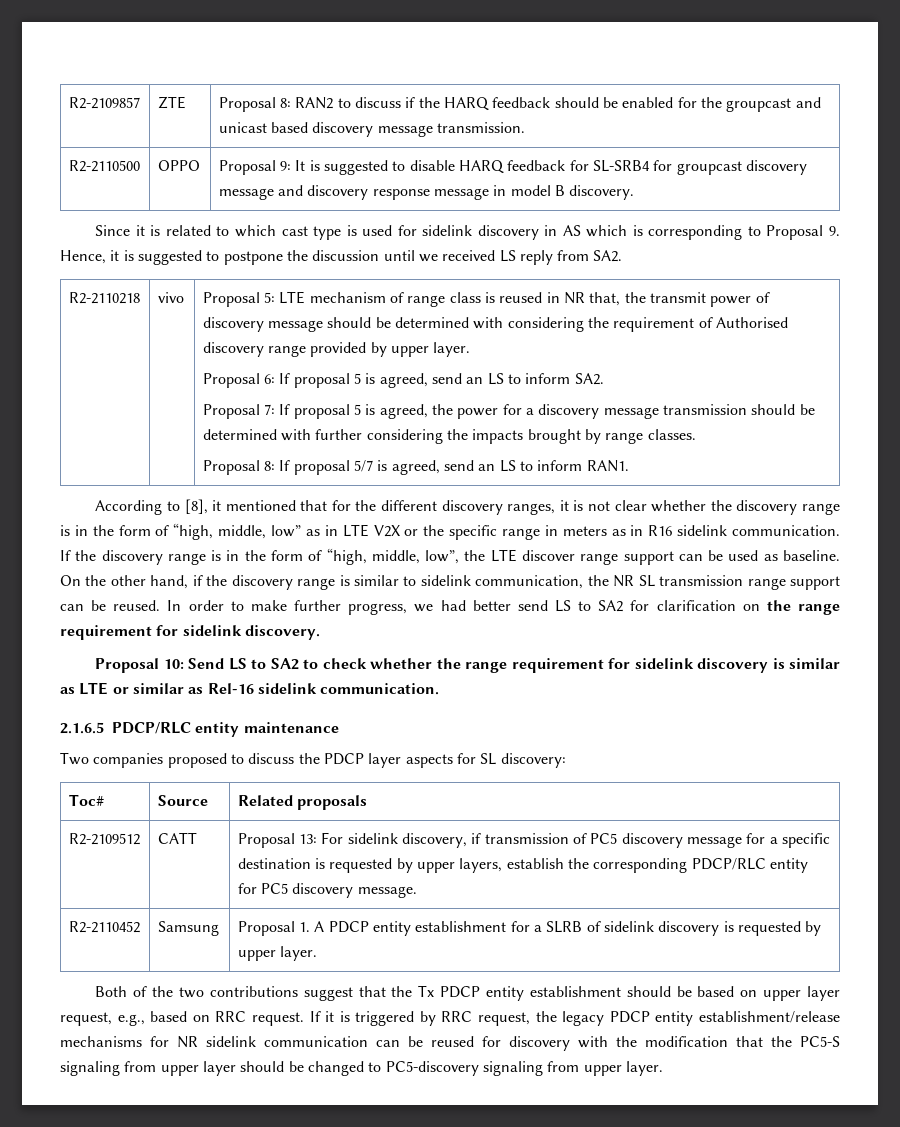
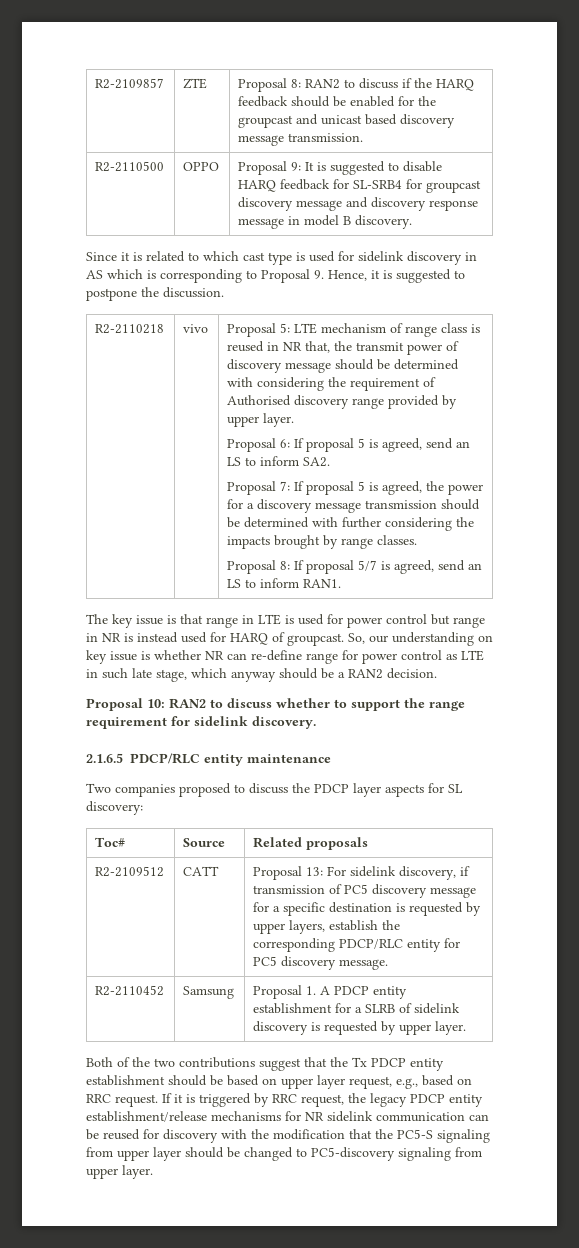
[312,250,623,265] discussion until we received LS reply from SA2. -> [163,287,224,298] discussion.
[95,499,841,515] [60,523,841,540] [60,548,841,565] [60,575,841,590] [60,600,760,615] According to [8], it mentioned that for the different discovery ranges, it is not clear whether the discovery range is in the form of “high, middle, low” as in LTE V2X or the specific range in meters as in R16 sidelink communication. If the discovery range is in the form of “high, middle, low”, the LTE discover range support can be used as baseline. On the other hand, if the discovery range is similar to sidelink communication, the NR SL transmission range support can be reused. In order to make further progress, we had better send LS to SA2 for clarification on -> [86,614,485,628] [86,632,493,646] [86,650,484,664] [86,668,437,682] [86,698,400,711] The key issue is that range in LTE is used for power control but range in NR is instead used for HARQ of groupcast. So, our understanding on key issue is whether NR can re-define range for power control as LTE in such late stage, which anyway should be a RAN2 decision. // Proposal 10: RAN2 to discuss whether to support
[95,658,840,673] [60,682,440,695] // Proposal 10: Send LS to SA2 to check whether the range requirement for sidelink discovery is similar as LTE or similar as Rel-16 sidelink communication. -> (316, 722) none

